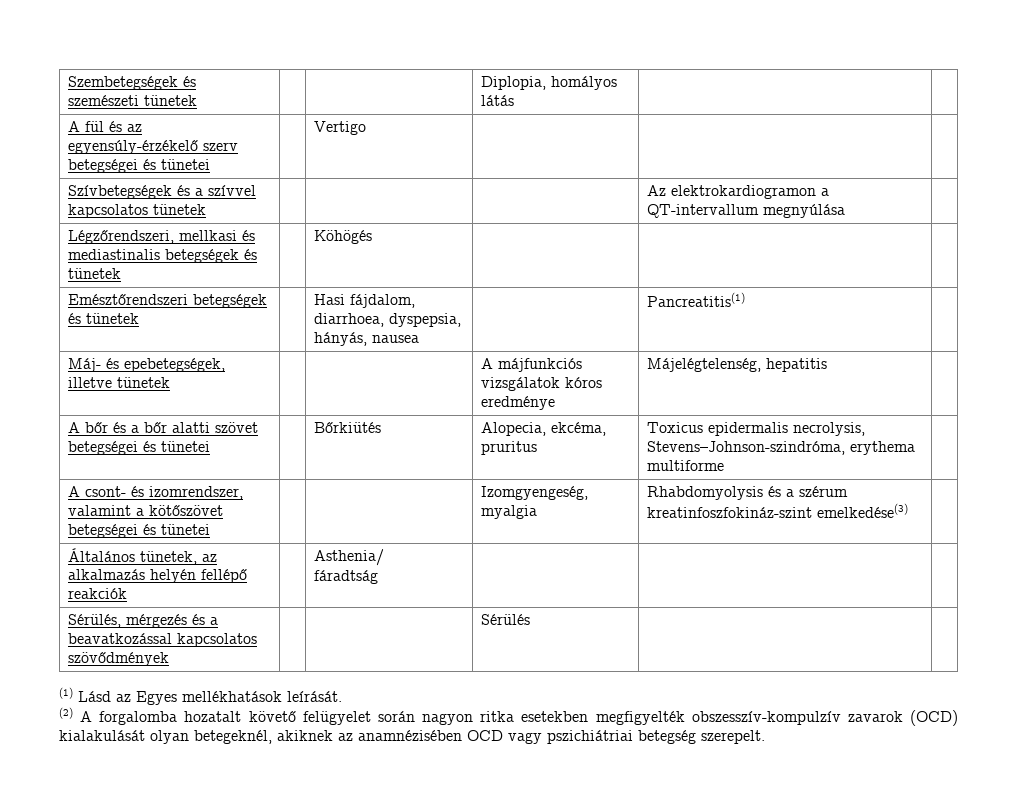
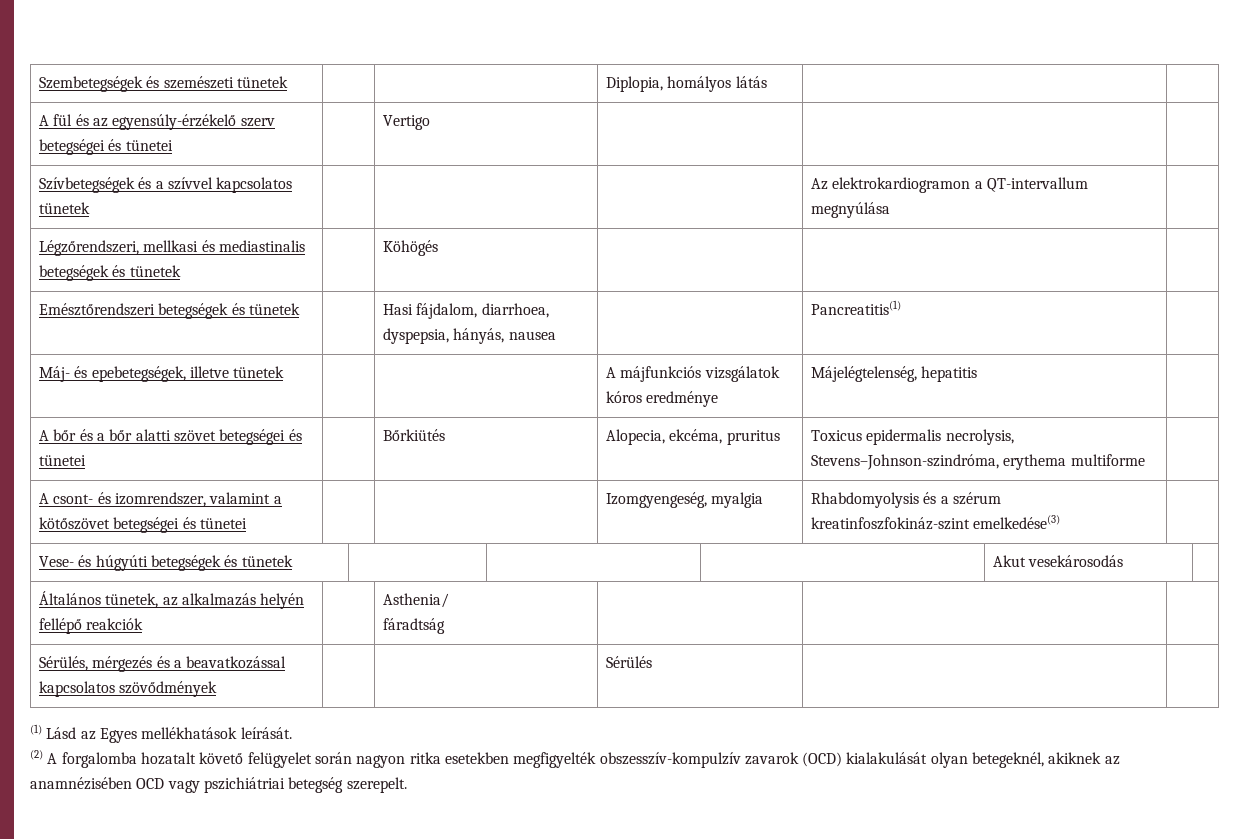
(908, 510) none -> [39,555,293,571] [993,555,1124,567] // Vese- és húgyúti betegségek és tünetek | | | | Akut vesekárosodás |

